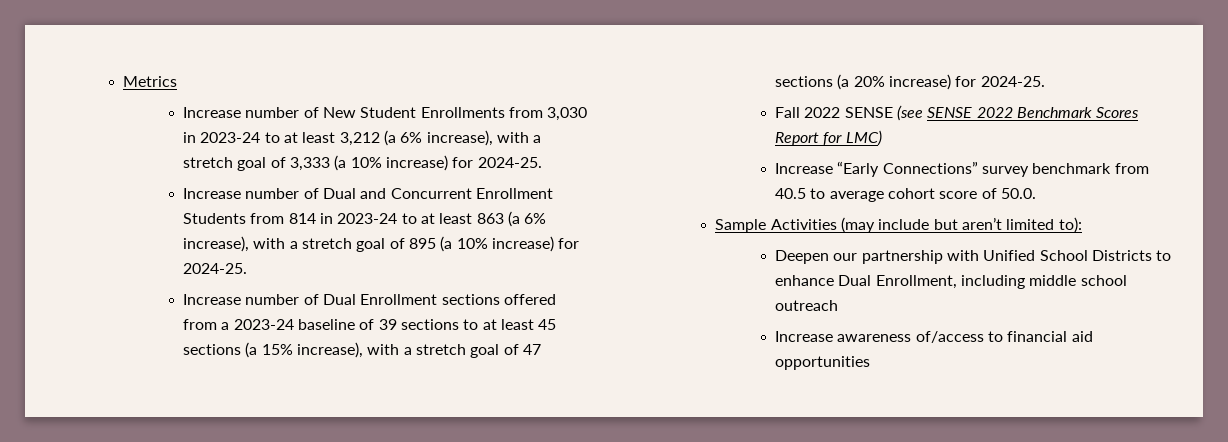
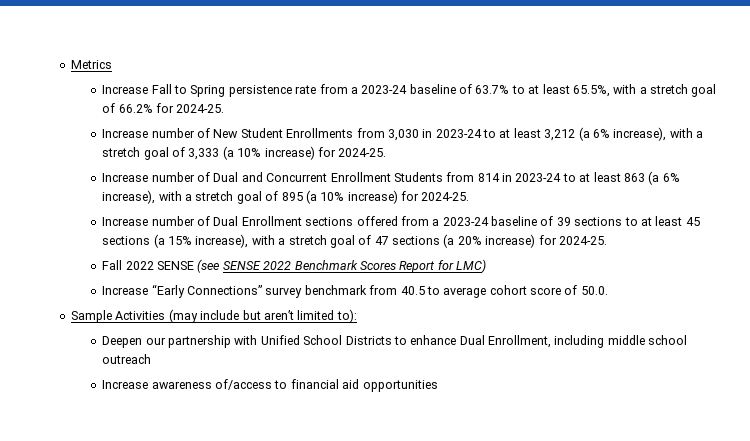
(178, 81) none -> [102,84,717,97] [102,103,225,113] // Increase Fall to Spring persistence rate from a 2023-24 baseline of 63.7% to at least 65.5%, with a stretch goal of 66.2% for 2024-25.

